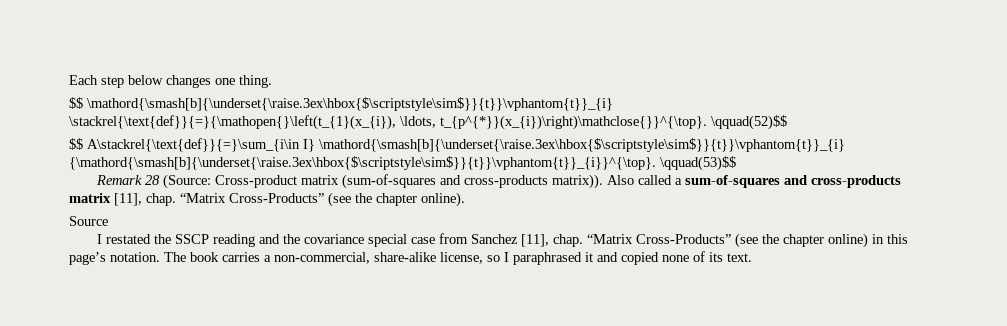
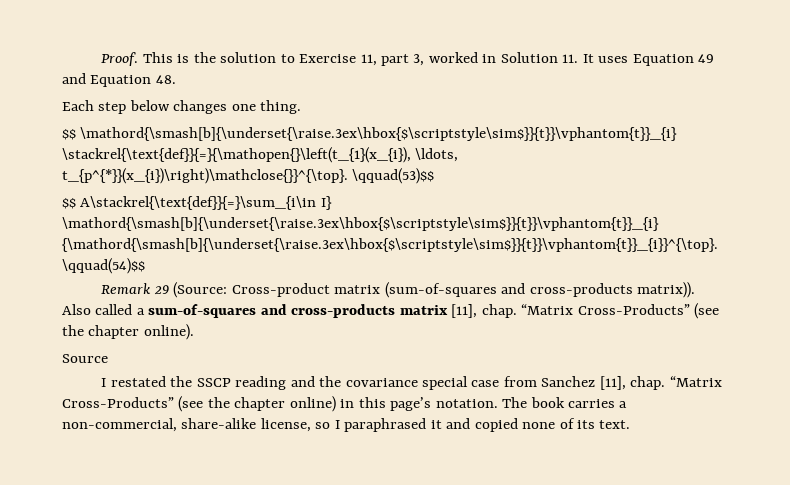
(69, 80) none -> [101,52,715,66] [62,73,176,87] Proof. This is the solution to Exercise 11, part 3, worked in Solution 11. It uses Equation 49 and Equation 48. //
[711,115,787,130] \qquad(52)$$ -> [352,168,435,184] \qquad(53)$$
[660,156,736,171] \qquad(53)$$ -> [62,258,145,274] \qquad(54)$$
[144,175,160,185] 28 -> [153,285,169,295] 29

